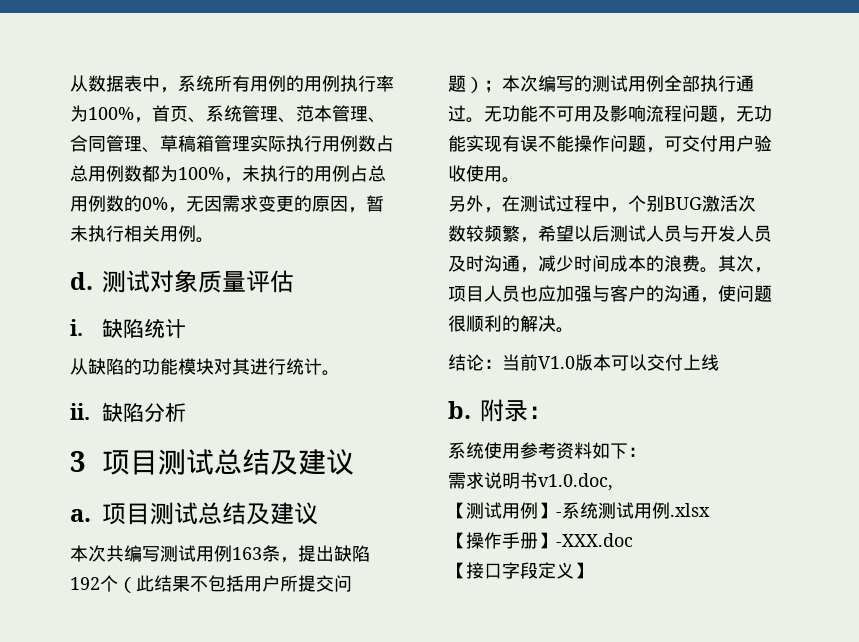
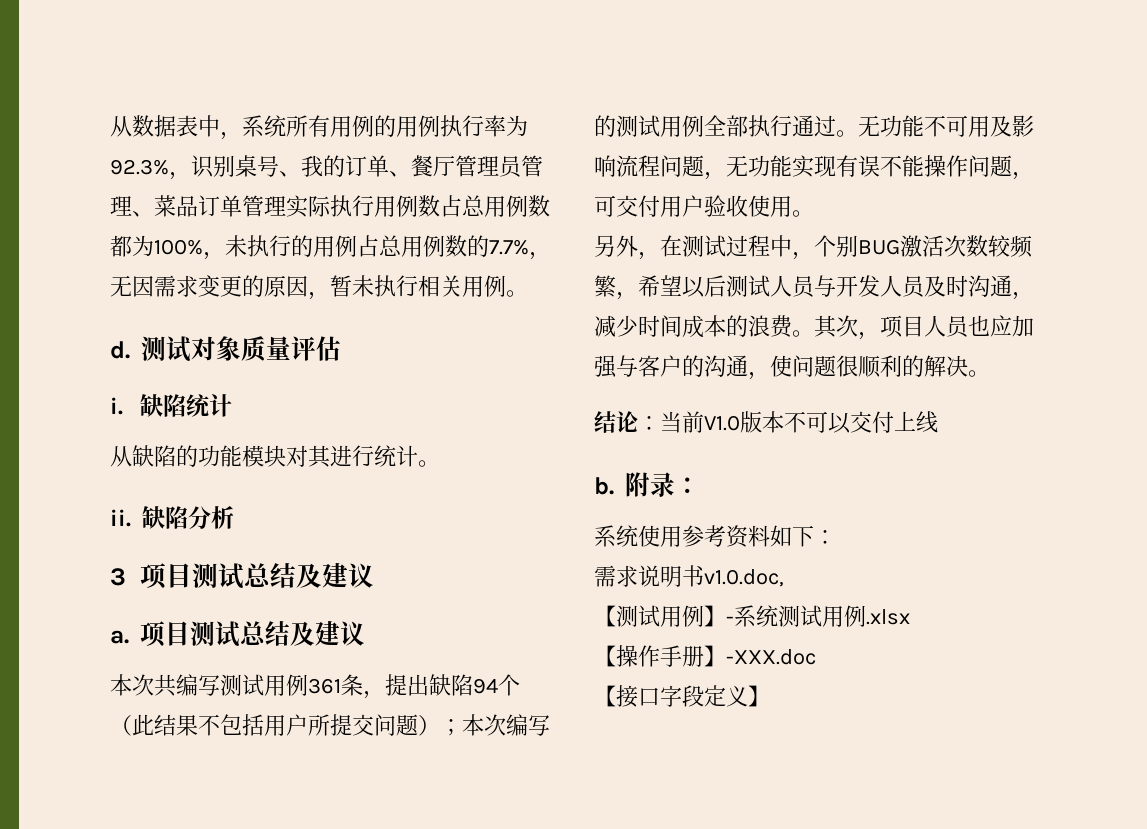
[88,105,386,123] [70,135,214,153] 100%，首页、系统管理、范本管理、合同管理、草稿箱 -> [110,155,543,180] [110,195,242,217] 92.3%，识别桌号、我的订单、餐厅管理员管理、菜品订单
[142,197,168,210] 0% -> [489,239,529,255] 7.7%
[232,547,262,560] 163 -> [308,678,341,694] 361
[70,577,100,590] 192 -> [473,678,498,694] 94
(611, 362) none -> [784,411,806,433] 不

